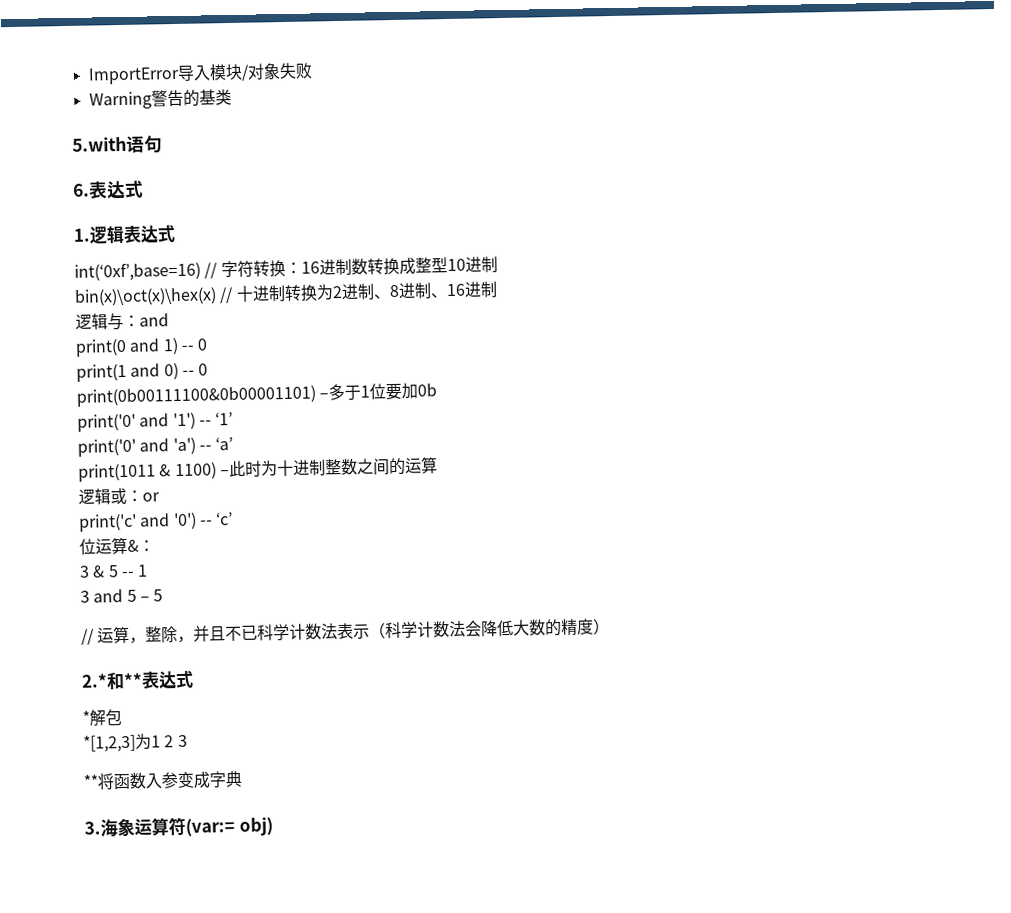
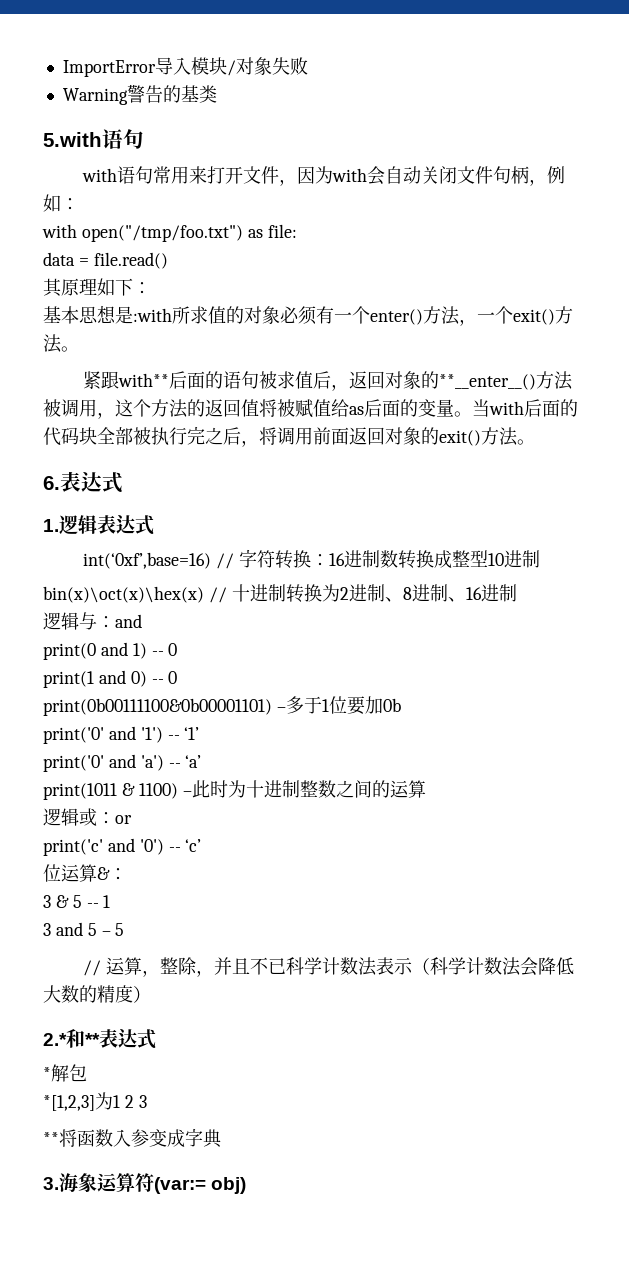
(163, 144) none -> [82,166,566,186] [43,194,79,212] [42,224,297,242] [43,252,168,269] [43,278,151,297] [43,305,573,326] [43,334,79,353] [83,371,574,391] [43,399,578,419] [43,426,535,447] // with语句常用来打开文件，因为with会自动关闭文件句柄，例如： // with open("/tmp/foo.txt") as file: // data = file.read() // 其原理如下： // 基本思想是:with所求值的对象必须有一个enter()方法，一个exit()方法。 // 紧跟with**后面的语句被求值后，返回对象的**__enter__()方法被调用，这个方法的返回值将被赋值给as后面的变量。当with后面的代码块全部被执行完之后，将调用前面返回对象的exit()方法。

